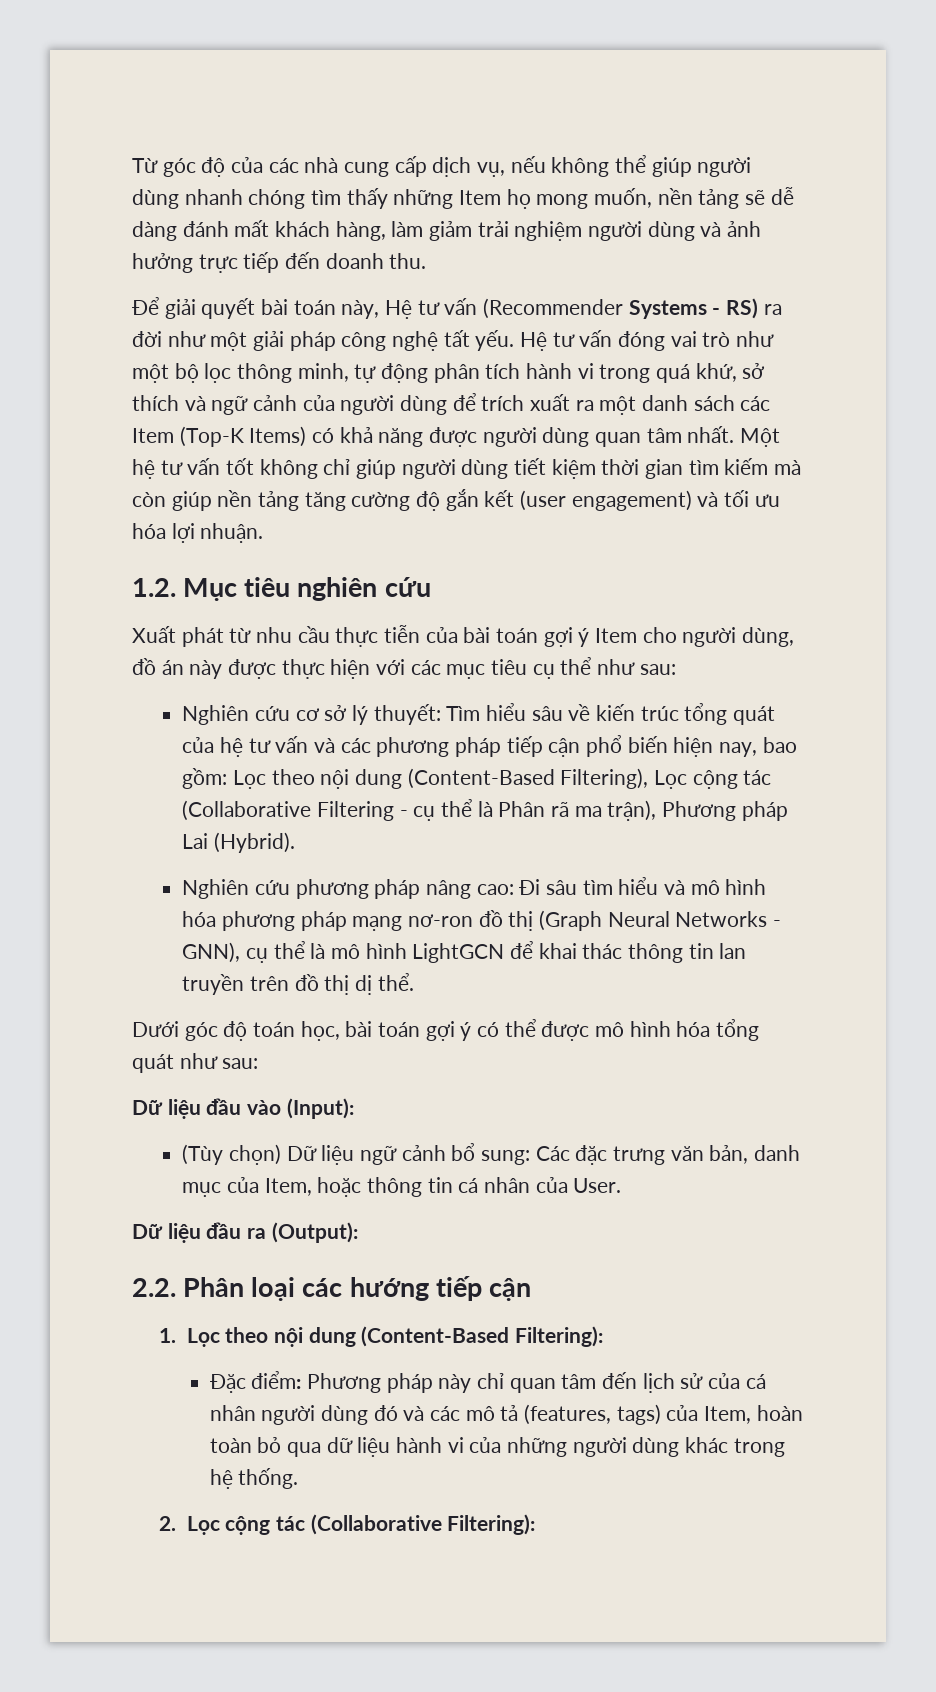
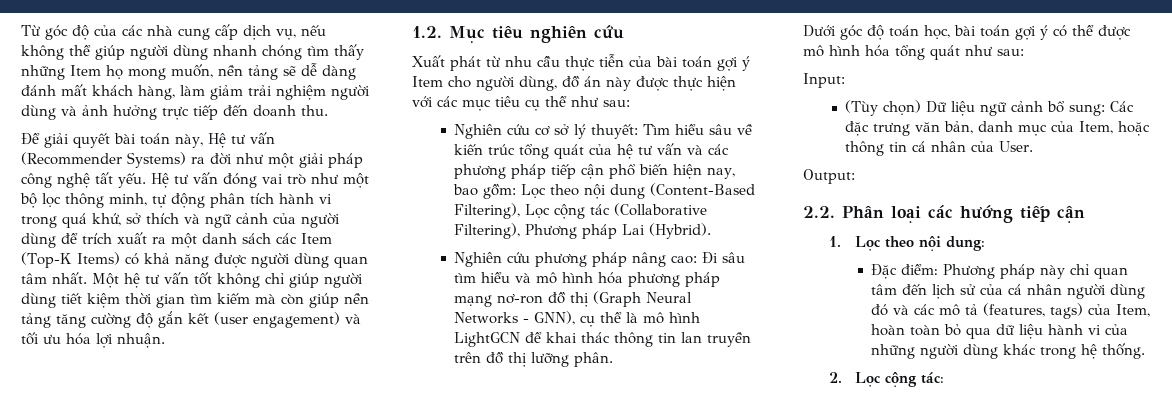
[628,298,759,319] Systems - RS) -> [127,152,186,168] Systems)
[317,799,657,821] Filtering - cụ thể là Phân rã ma trận), -> [454,223,521,239] Filtering),
[355,973,414,995] dị thể. -> [531,352,614,367] lưỡng phân.
[132,1098,354,1119] Dữ liệu đầu vào (Input): -> [803,73,845,88] Input:
[132,1222,358,1243] Dữ liệu đầu ra (Output): -> [803,169,855,184] Output:
[308,1326,604,1347] dung (Content-Based Filtering): -> [945,236,985,251] dung:
[276,1514,536,1535] tác (Collaborative Filtering): -> [920,372,944,384] tác:

